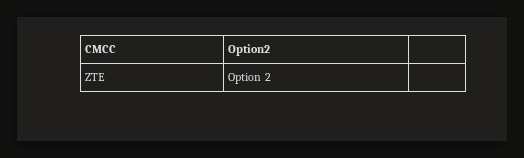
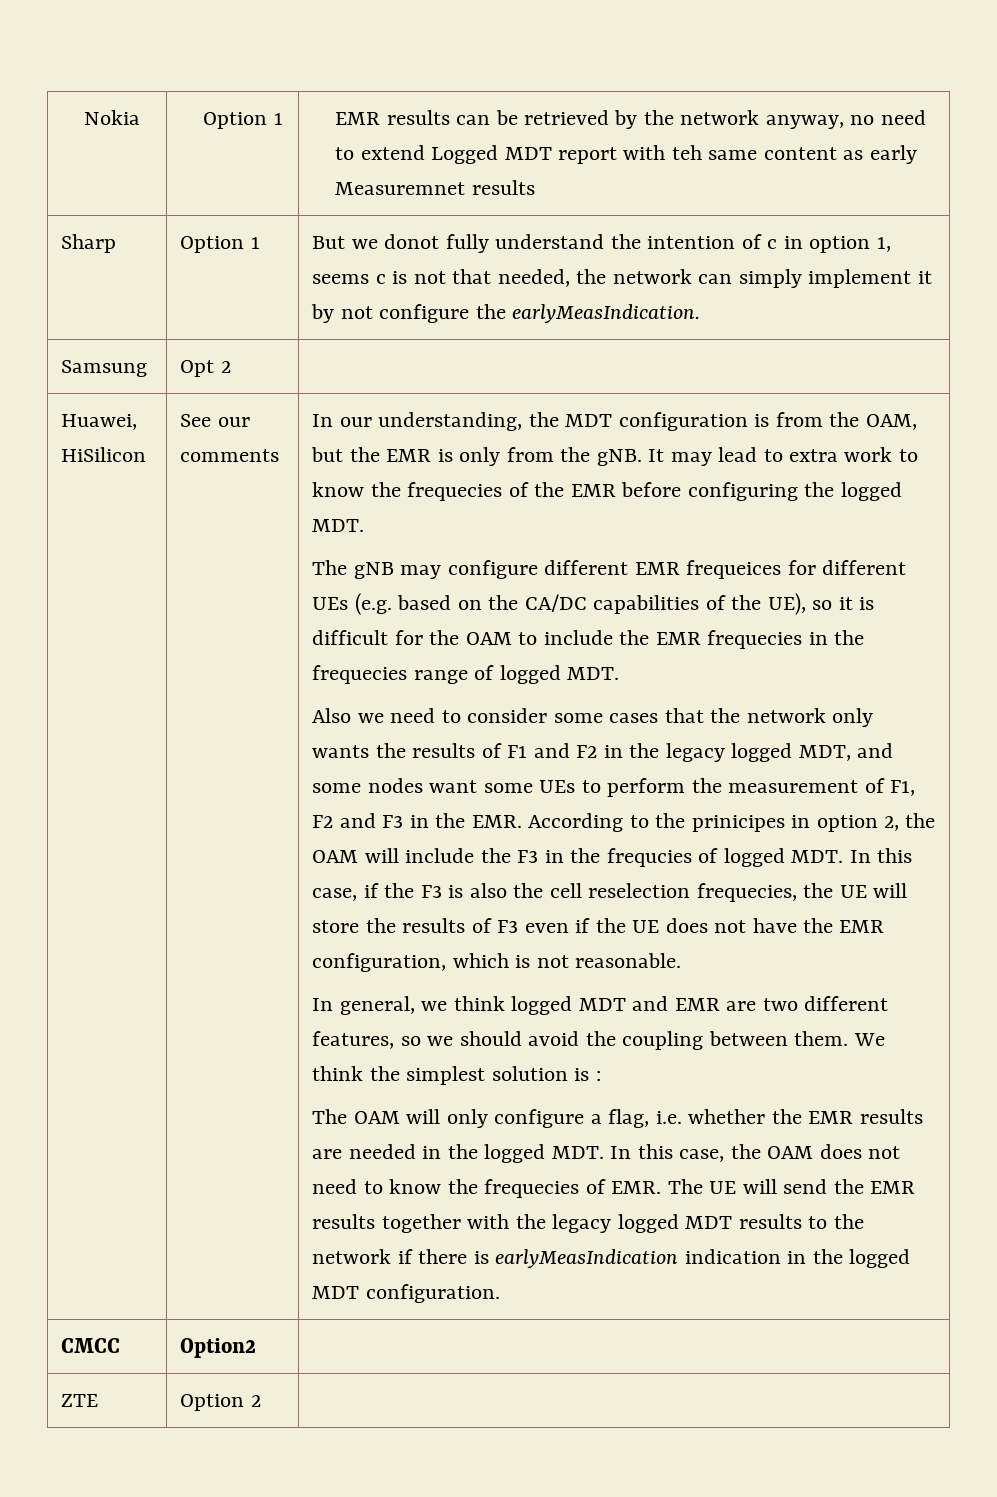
(85, 49) none -> [84,110,141,125] [203,112,283,129] [335,110,926,129] [335,145,917,164] [335,180,535,195] [61,234,117,253] [180,236,260,253] [312,234,891,253] [312,269,932,288] [311,304,701,323] [61,360,148,377] [180,360,231,377] [61,414,138,430] [61,447,147,462] [180,414,250,427] [180,449,280,462] [312,412,917,431] [311,447,918,466] [312,482,902,501] [312,519,365,532] [312,560,907,579] [312,593,875,615] [312,630,865,649] [312,665,620,684] [312,708,874,727] [312,743,894,762] [312,778,916,797] [312,813,936,832] [312,848,913,867] [312,883,908,902] [312,918,885,933] [312,953,682,972] [312,996,889,1015] [312,1031,885,1050] [312,1066,601,1085] [312,1109,923,1128] [312,1144,901,1163] [312,1179,916,1198] [312,1214,864,1233] [312,1249,911,1268] [312,1284,500,1303] Nokia | Option 1 | EMR results can be retrieved by the network anyway, no need to extend Logged MDT report with teh same content as early Measuremnet results // Sharp | Option 1 | But we donot fully understand the intention of c in option 1, seems c is not that needed, the network can simply implement it by not configure the earlyMeasIndication. // Samsung | Opt 2 | // Huawei, HiSilicon | See our comments | In our understanding, the MDT configuration is from the OAM, but the EMR is only from the gNB. It may lead to extra work to know the frequecies of the EMR before configuring the logged MDT. // The gNB may configure different EMR frequeices for different UEs (e.g. based on the CA/DC capabilities of the UE), so it is difficult for the OAM to include the EMR frequecies in the frequecies range of logged MDT. // Also we need to consider some cases that the network only wants the results of F1 and F2 in the legacy logged MDT, and some nodes want some UEs to perform the measurement of F1, F2 and F3 in the EMR. According to the prinicipes in option 2, the OAM will include the F3 in the frequcies of logged MDT. In this case, if the F3 is also the cell reselection frequecies, the UE will store the results of F3 even if the UE does not have the EMR configuration, which is not reasonable. // In general, we think logged MDT and EMR are two different features, so we should avoid the coupling between them. We think the simplest solution is : // The OAM will only configure a flag, i.e. whether the EMR results are needed in the logged MDT. In this case, the OAM does not need to know the frequecies of EMR. The UE will send the EMR results together with the legacy logged MDT results to the network if there is earlyMeasIndication indication in the logged MDT configuration. //

